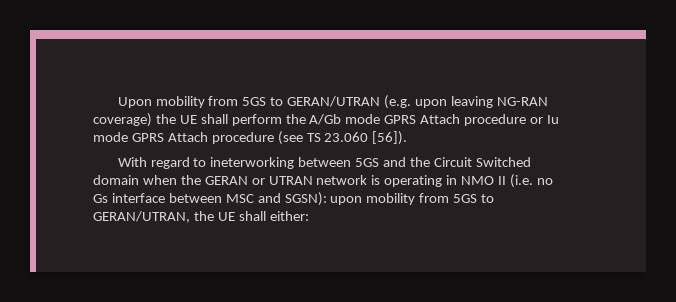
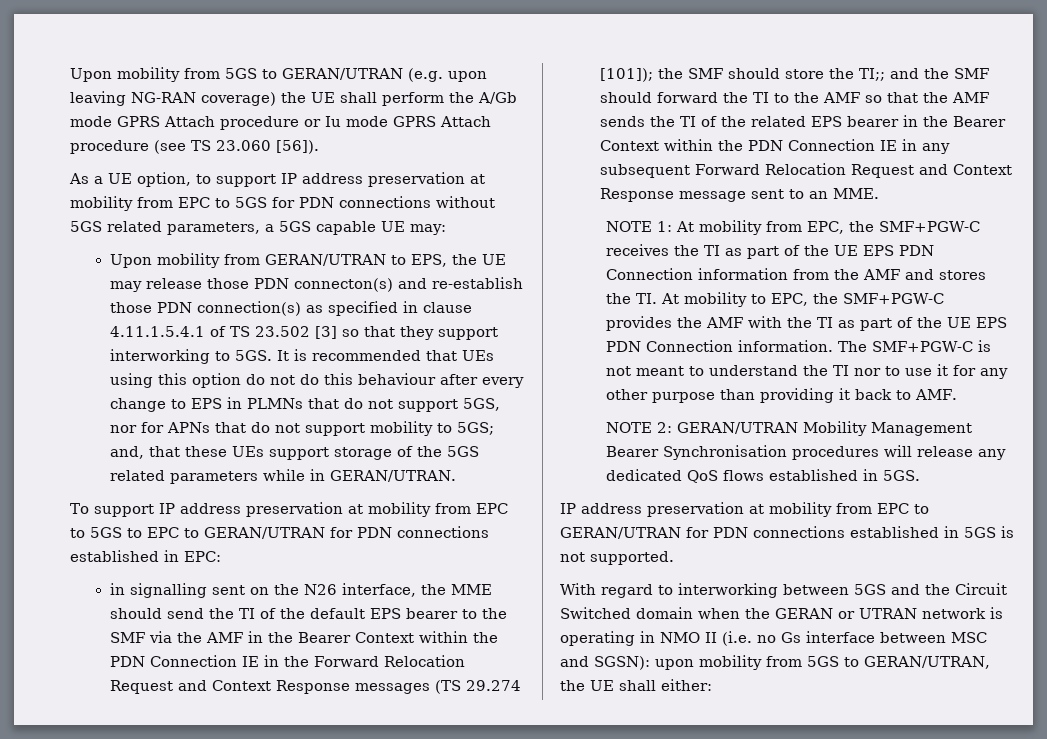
(408, 138) none -> [69,172,485,187] [70,196,495,211] [70,221,446,235] [109,253,506,268] [109,277,523,292] [109,301,472,316] [109,326,498,340] [109,349,494,364] [109,373,524,388] [109,397,500,412] [109,421,494,436] [109,446,479,460] [109,469,456,484] [70,502,508,517] [70,526,489,539] [70,550,221,562] [109,583,492,598] [109,608,507,619] [109,631,498,643] [109,655,465,667] [109,680,521,694] [599,68,989,82] [599,92,989,103] [599,115,1006,127] [599,139,950,154] [599,163,1012,178] [599,188,879,202] [606,220,981,235] [606,244,935,259] [606,268,987,280] [606,292,945,307] [606,316,1008,331] [606,340,992,352] [606,364,1009,379] [606,388,958,403] [606,421,973,436] [606,445,1007,460] [606,469,921,483] [560,502,929,517] [560,526,1014,539] [560,551,674,565] // As a UE option, to support IP address preservation at mobility from EPC to 5GS for PDN connections without 5GS related parameters, a 5GS capable UE may: // Upon mobility from GERAN/UTRAN to EPS, the UE may release those PDN connecton(s) and re-establish those PDN connection(s) as specified in clause 4.11.1.5.4.1 of TS 23.502 [3] so that they support interworking to 5GS. It is recommended that UEs using this option do not do this behaviour after every change to EPS in PLMNs that do not support 5GS, nor for APNs that do not support mobility to 5GS; and, that these UEs support storage of the 5GS related parameters while in GERAN/UTRAN. // To support IP address preservation at mobility from EPC to 5GS to EPC to GERAN/UTRAN for PDN connections established in EPC: // in signalling sent on the N26 interface, the MME should send the TI of the default EPS bearer to the SMF via the AMF in the Bearer Context within the PDN Connection IE in the Forward Relocation Request and Context Response messages (TS 29.274 [101]); the SMF should store the TI;; and the SMF should forward the TI to the AMF so that the AMF sends the TI of the related EPS bearer in the Bearer Context within the PDN Connection IE in any subsequent Forward Relocation Request and Context Response message sent to an MME. // NOTE 1: At mobility from EPC, the SMF+PGW-C receives the TI as part of the UE EPS PDN Connection information from the AMF and stores the TI. At mobility to EPC, the SMF+PGW-C provides the AMF with the TI as part of the UE EPS PDN Connection information. The SMF+PGW-C is not meant to understand the TI nor to use it for any other purpose than providing it back to AMF. // NOTE 2: GERAN/UTRAN Mobility Management Bearer Synchronisation procedures will release any dedicated QoS flows established in 5GS. // IP address preservation at mobility from EPC to GERAN/UTRAN for PDN connections established in 5GS is not supported.
[210,157,295,169] ineterworking -> [678,583,778,598] interworking

